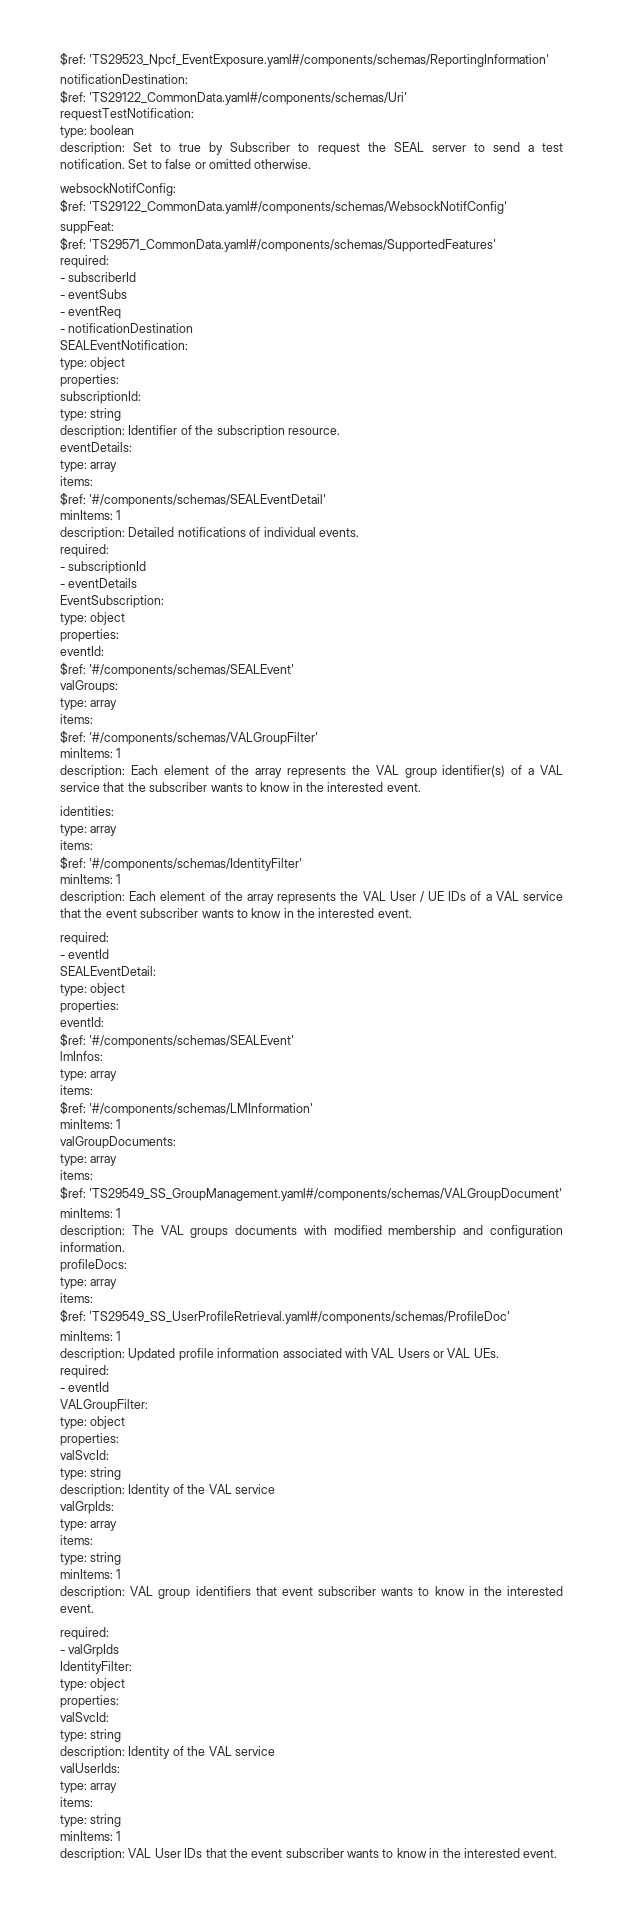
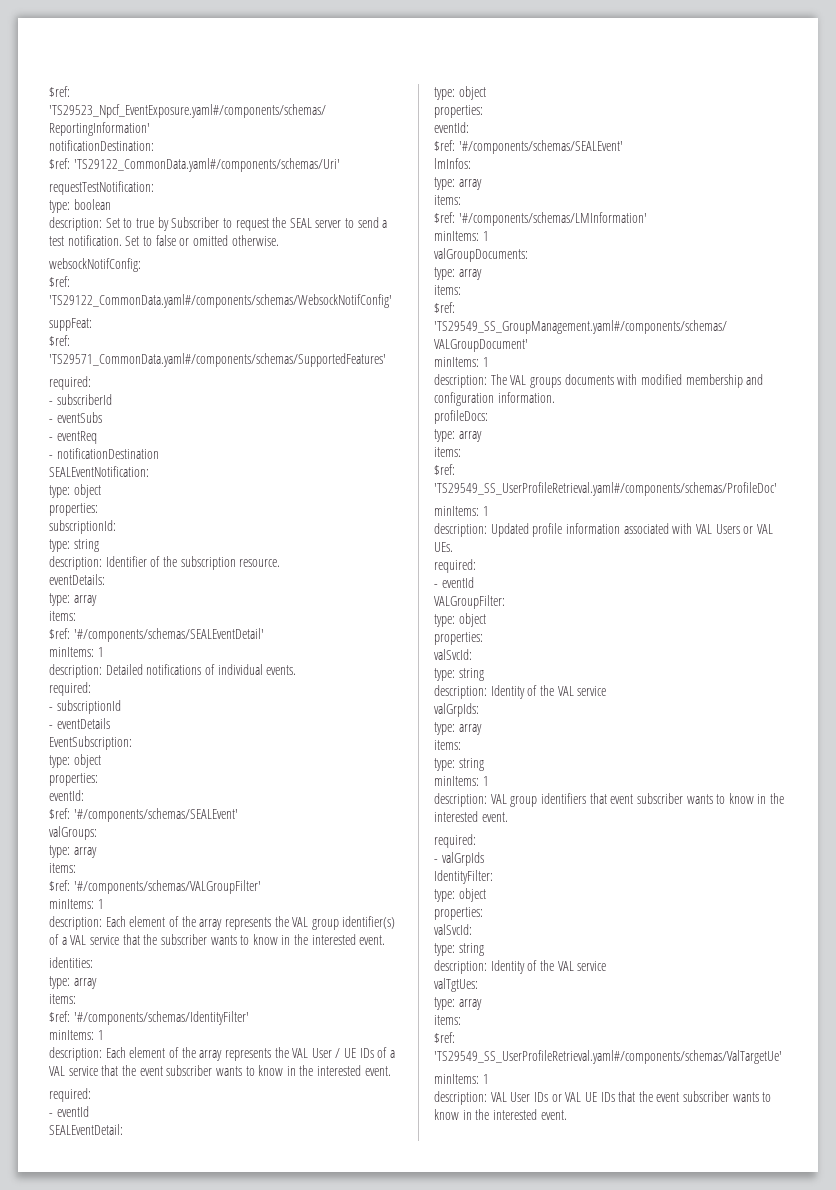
[60,1763,120,1773] [60,1781,118,1793] [60,1797,93,1807] [60,1814,122,1827] valUserIds: // type: array // items: // type: string -> [434,978,478,992] [434,997,482,1010] [434,1015,461,1025] [434,1032,455,1043] [434,1050,782,1064] valTgtUes: // type: array // items: // $ref: 'TS29549_SS_UserProfileRetrieval.yaml#/components/schemas/ValTargetUe'
(203, 1853) none -> [551,1092,615,1102] or VAL UE IDs

